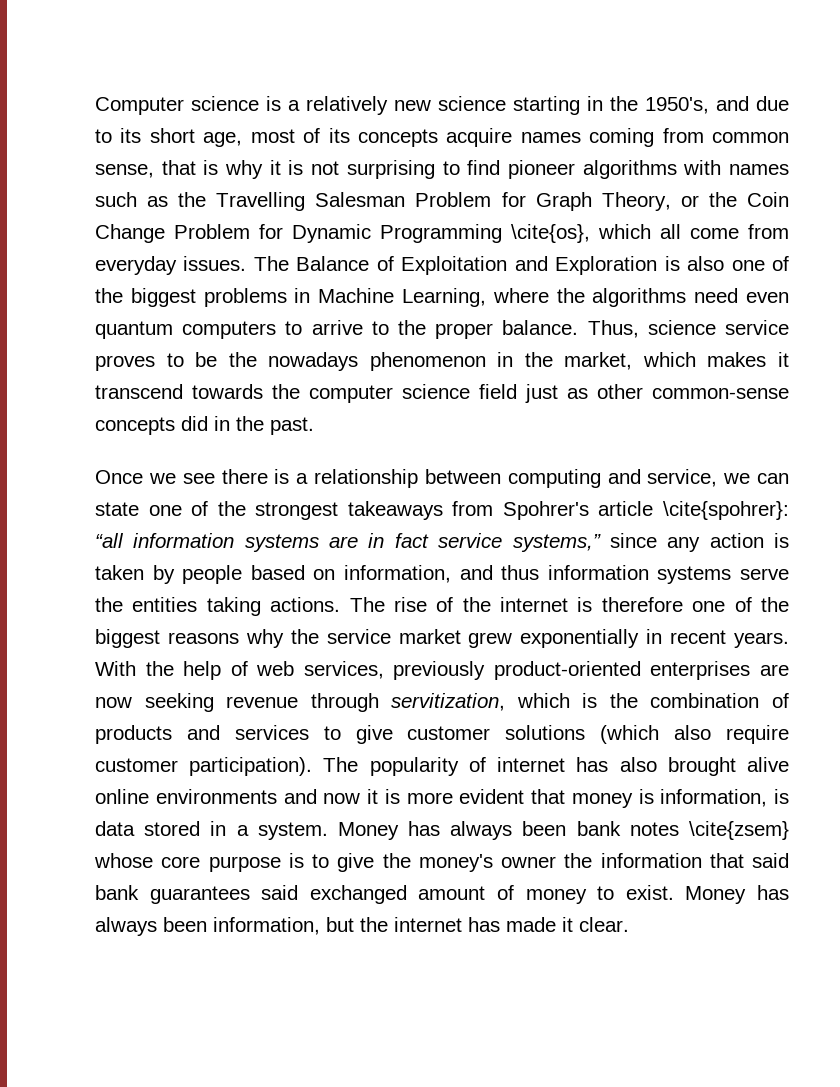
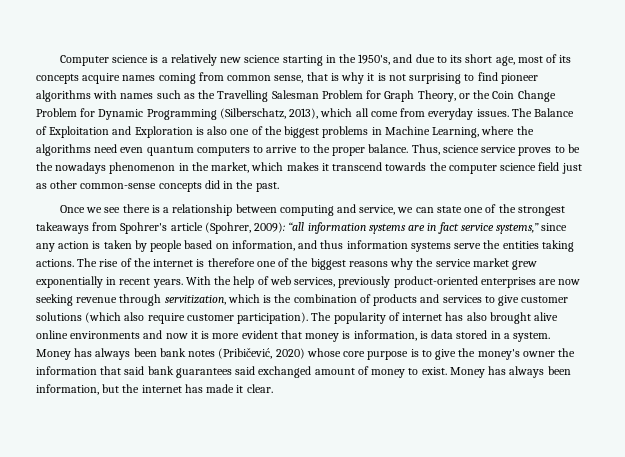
[511,224,590,243] \cite{os}, -> [219,108,319,119] (Silberschatz, 2013),
[662,501,789,520] \cite{spohrer}: -> [204,222,286,234] (Spohrer, 2009):
[689,821,789,840] \cite{zsem} -> [218,348,305,359] (Pribičević, 2020)

